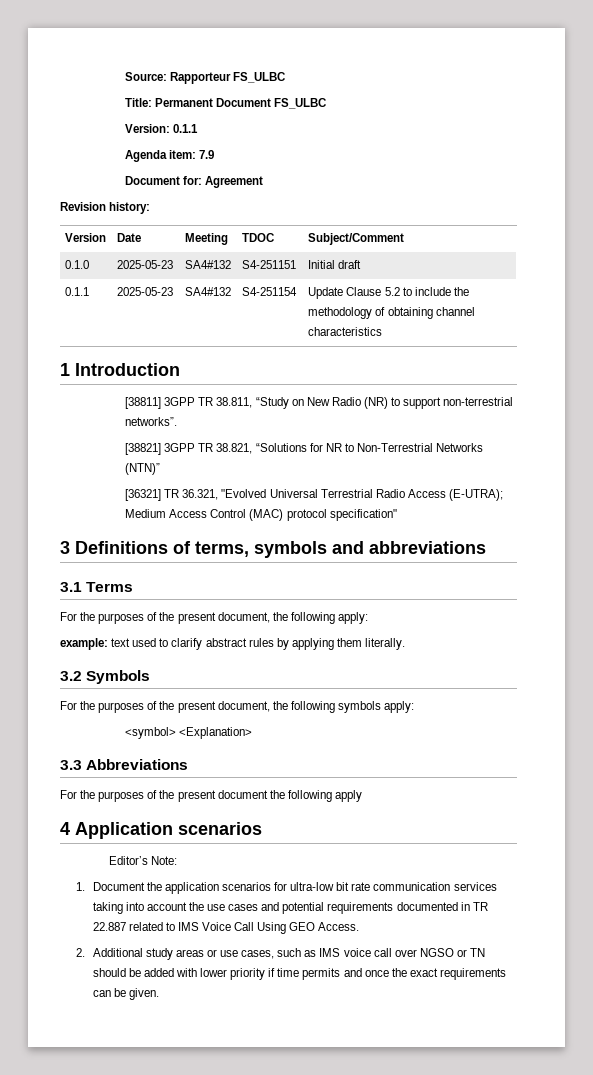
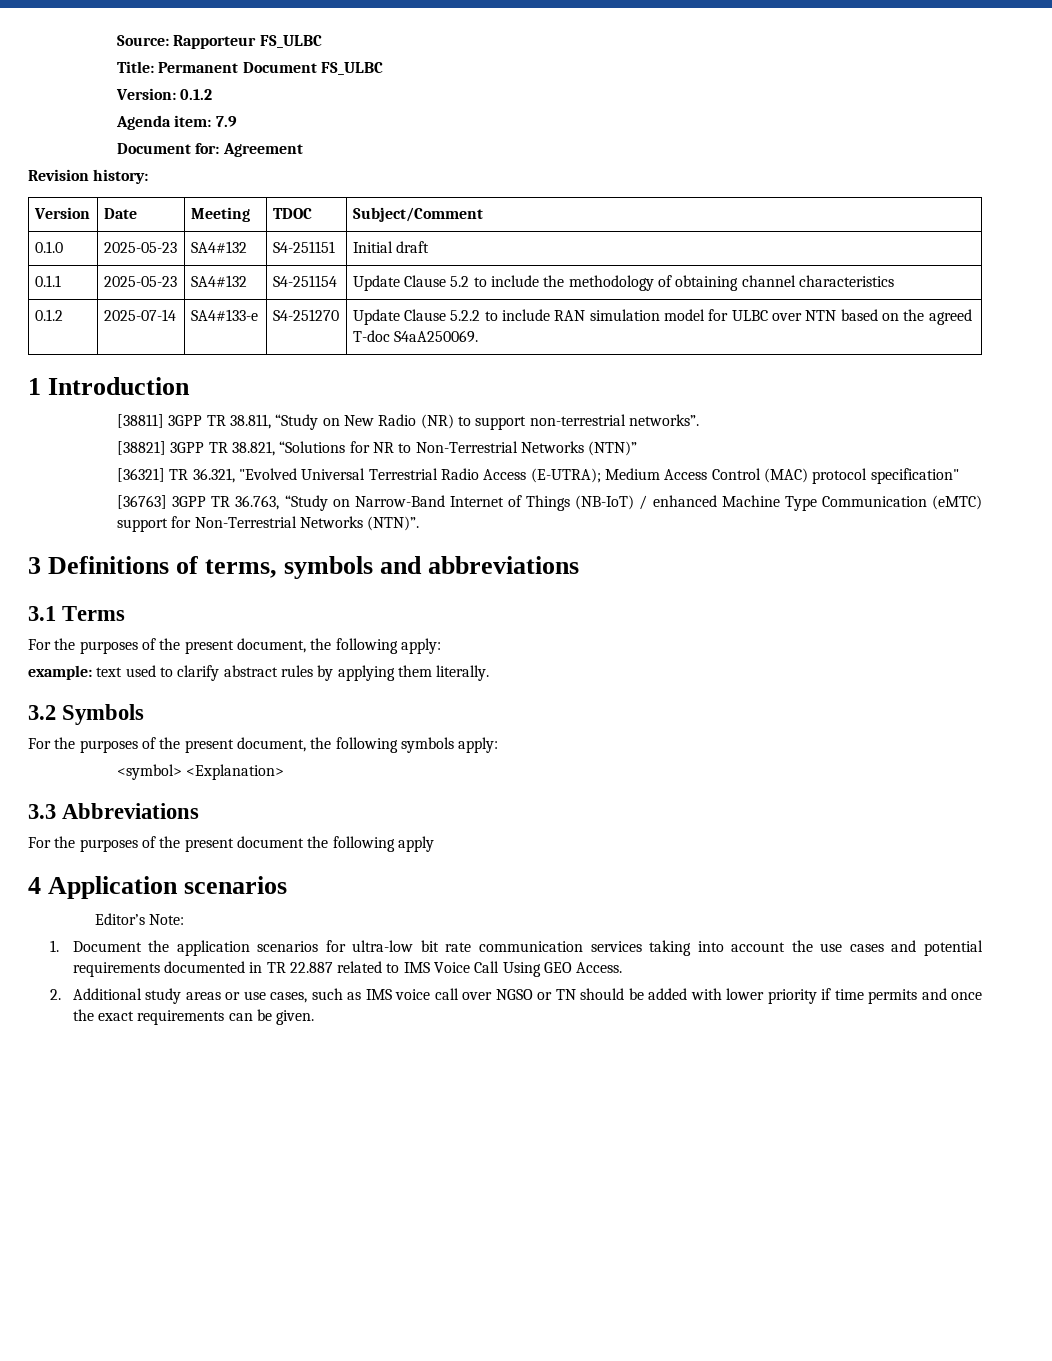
[173,124,199,133] 0.1.1 -> [180,89,213,100] 0.1.2
(383, 331) none -> [34,309,63,321] [103,309,176,321] [190,309,258,321] [272,309,339,321] [352,309,972,325] [352,330,479,343] // 0.1.2 | 2025-07-14 | SA4#133-e | S4-251270 | Update Clause 5.2.2 to include RAN simulation model for ULBC over NTN based on the agreed T-doc S4aA250069.
(397, 515) none -> [117,495,982,511] [117,516,420,532] // [36763] 3GPP TR 36.763, “Study on Narrow-Band Internet of Things (NB-IoT) / enhanced Machine Type Communication (eMTC) support for Non-Terrestrial Networks (NTN)”.

